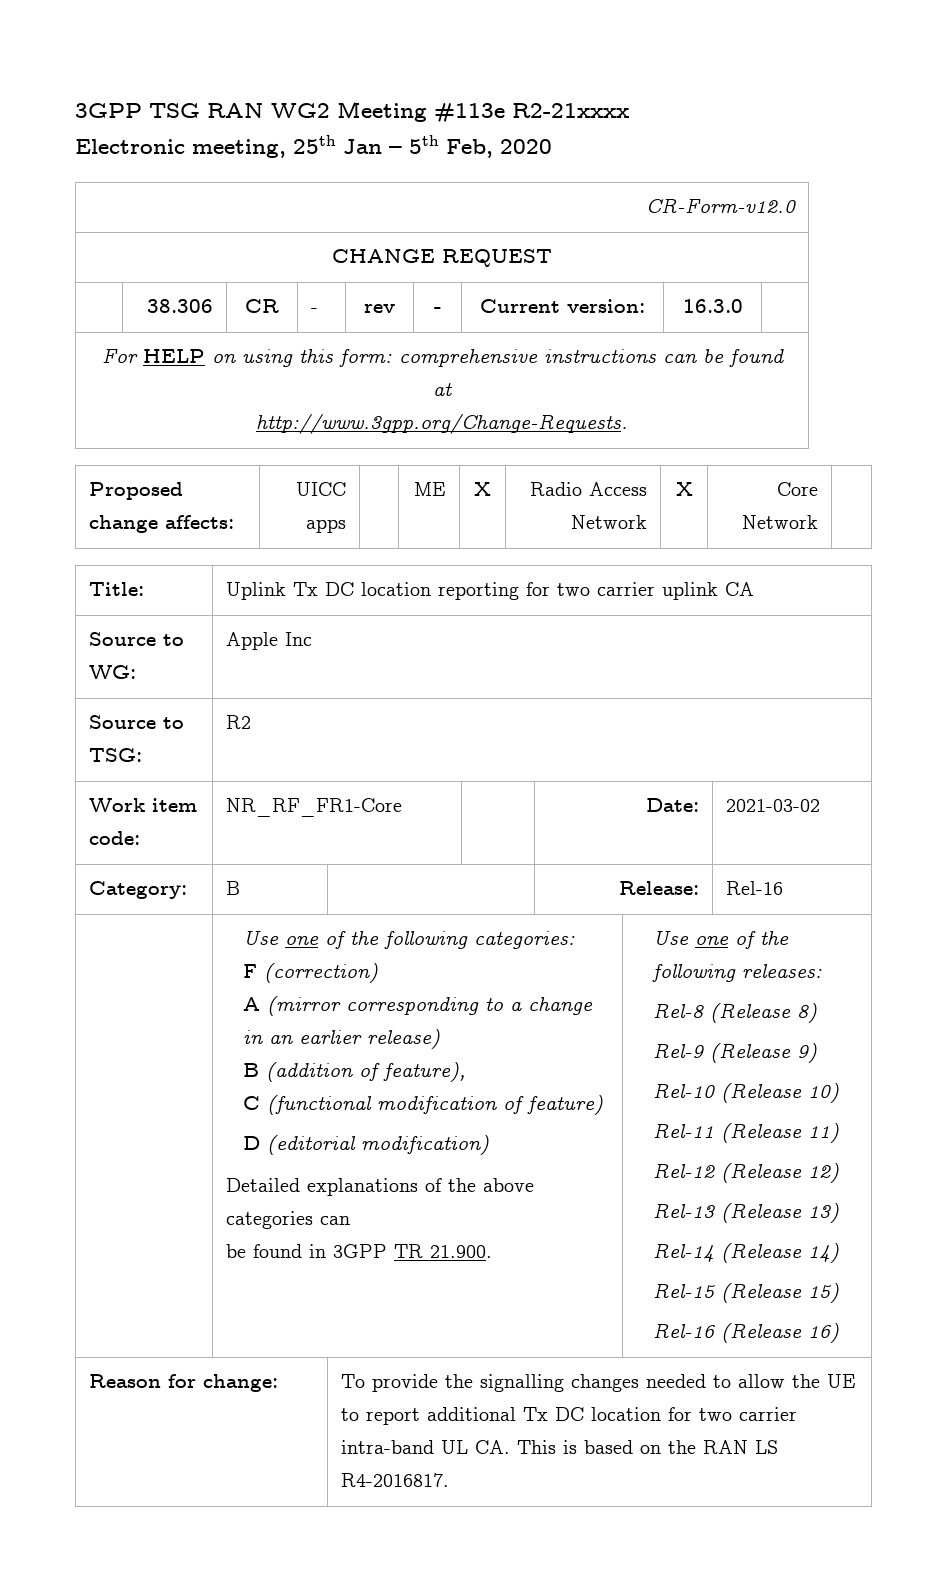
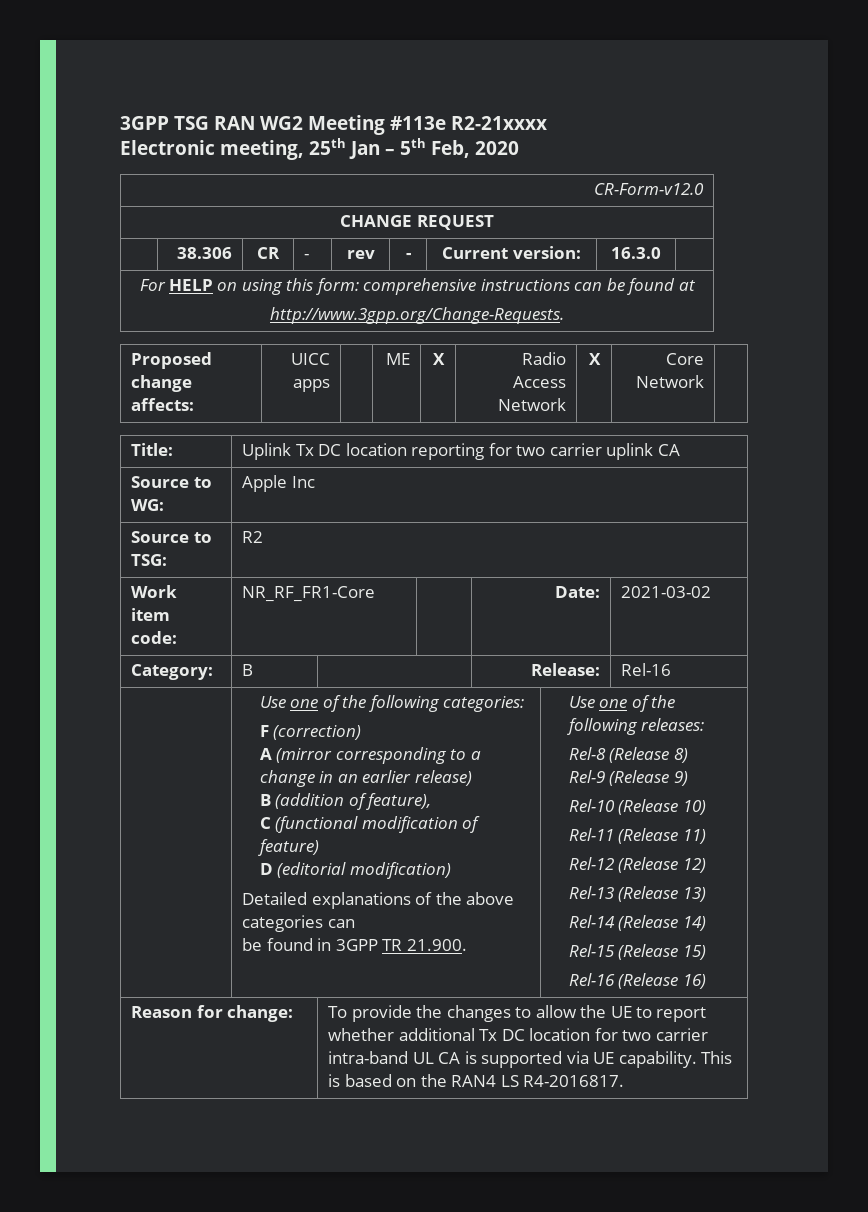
[480,1374,707,1392] signalling changes needed -> [446,1005,511,1022] changes
(421, 1416) none -> [328,1028,395,1041] whether
[475,1440,511,1454] CA. -> [438,1051,697,1068] CA is supported via UE capability.
[703,1440,749,1454] RAN -> [451,1075,497,1087] RAN4

